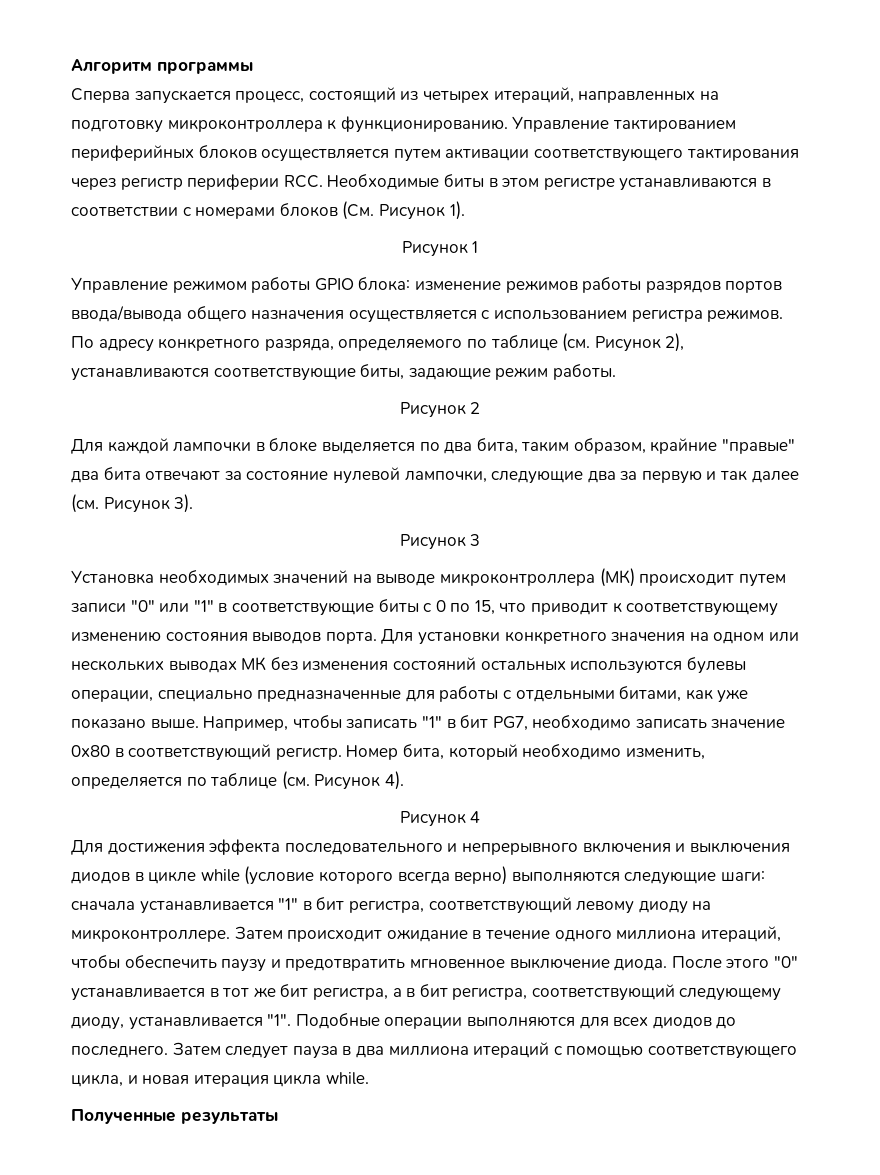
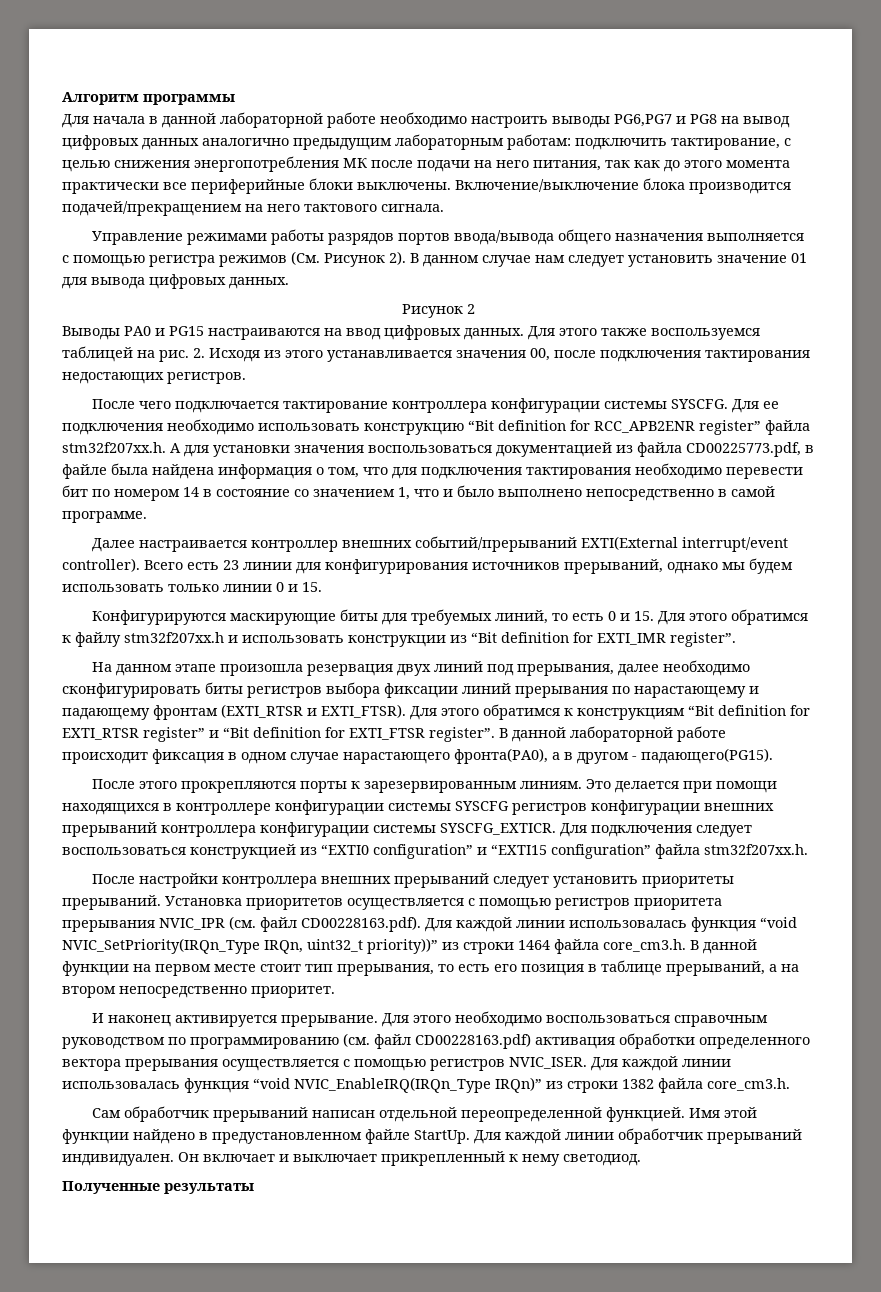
[71,87,719,104] [71,116,736,133] [71,145,799,162] [71,174,771,191] [71,201,465,220] [401,241,479,257] [71,277,578,293] Сперва запускается процесс, состоящий из четырех итераций, направленных на подготовку микроконтроллера к функционированию. Управление тактированием периферийных блоков осуществляется путем активации соответствующего тактирования через регистр периферии RCC. Необходимые биты в этом регистре устанавливаются в соответствии с номерами блоков (См. Рисунок 1). // Рисунок 1 // Управление режимом работы GPIO блока: изменение режимов -> [62,112,790,128] [62,134,791,150] [62,156,790,172] [62,178,791,194] [62,201,444,216] [91,231,267,245] Для начала в данной лабораторной работе необходимо настроить выводы PG6,PG7 и PG8 на вывод цифровых данных аналогично предыдущим лабораторным работам: подключить тактирование, с целью снижения энергопотребления МК после подачи на него питания, так как до этого момента практически все периферийные блоки выключены. Включение/выключение блока производится подачей/прекращением на него тактового сигнала. // Управление режимами
[348,309,784,323] [71,333,685,352] [71,364,616,381] [399,402,481,418] [71,438,796,454] [71,467,799,484] [71,494,194,513] [399,534,481,550] [71,568,786,587] [71,599,779,616] [71,629,799,645] [71,657,746,674] [71,686,749,703] [71,715,786,731] [71,744,705,761] [71,771,404,790] [399,811,481,827] [71,839,790,855] [71,866,765,885] [71,897,712,914] [71,926,781,942] [71,955,798,972] [71,984,782,1001] [71,1013,737,1030] [71,1042,797,1059] [71,1072,369,1087] осуществляется с использованием регистра режимов. По адресу конкретного разряда, определяемого по таблице (см. Рисунок 2), устанавливаются соответствующие биты, задающие режим работы. // Рисунок 2 // Для каждой лампочки в блоке выделяется по два бита, таким образом, крайние "правые" два бита отвечают за состояние нулевой лампочки, следующие два за первую и так далее (см. Рисунок 3). // Рисунок 3 // Установка необходимых значений на выводе микроконтроллера (МК) происходит путем записи "0" или "1" в соответствующие биты с 0 по 15, что приводит к соответствующему изменению состояния выводов порта. Для установки конкретного значения на одном или нескольких выводах МК без изменения состояний остальных используются булевы операции, специально предназначенные для работы с отдельными битами, как уже показано выше. Например, чтобы записать "1" в бит PG7, необходимо записать значение 0х80 в соответствующий регистр. Номер бита, который необходимо изменить, определяется по таблице (см. Рисунок 4). // Рисунок 4 // Для достижения эффекта последовательного и непрерывного включения и выключения диодов в цикле while (условие которого всегда верно) выполняются следующие шаги: сначала устанавливается "1" в бит регистра, соответствующий левому диоду на микроконтроллере. Затем происходит ожидание в течение одного миллиона итераций, чтобы обеспечить паузу и предотвратить мгновенное выключение диода. После этого "0" устанавливается в тот же бит регистра, а в бит регистра, соответствующий следующему диоду, устанавливается "1". Подобные операции выполняются для всех диодов до последнего. Затем следует пауза в два миллиона итераций с помощью соответствующего цикла, и новая итерация цикла while. -> [706,233,804,241] [62,251,807,267] [62,274,289,289] [401,304,475,318] [62,325,760,340] [62,346,810,362] [62,372,246,384] [91,398,779,413] [62,419,810,435] [62,442,814,457] [62,463,803,479] [62,485,775,501] [62,511,147,523] [91,536,788,552] [62,558,793,574] [62,582,322,592] [91,609,808,625] [62,632,736,647] [91,660,750,676] [62,682,759,698] [62,704,810,720] [62,726,726,742] [62,748,773,764] [91,779,777,793] [62,800,774,815] [62,822,752,837] [62,844,808,859] [91,873,734,888] [62,895,722,910] [62,916,797,932] [62,938,757,954] [62,960,799,976] [62,986,335,998] [91,1011,768,1027] [62,1033,810,1049] [62,1056,731,1071] [62,1077,790,1093] [91,1106,757,1122] [62,1128,802,1144] [62,1151,641,1166] выполняется с помощью регистра режимов (См. Рисунок 2). В данном случае нам следует установить значение 01 для вывода цифровых данных. // Рисунок 2 // Выводы PA0 и PG15 настраиваются на ввод цифровых данных. Для этого также воспользуемся таблицей на рис. 2. Исходя из этого устанавливается значения 00, после подключения тактирования недостающих регистров. // После чего подключается тактирование контроллера конфигурации системы SYSCFG. Для ее подключения необходимо использовать конструкцию “Bit definition for RCC_APB2ENR register” файла stm32f207xx.h. А для установки значения воспользоваться документацией из файла CD00225773.pdf, в файле была найдена информация о том, что для подключения тактирования необходимо перевести бит по номером 14 в состояние со значением 1, что и было выполнено непосредственно в самой программе. // Далее настраивается контроллер внешних событий/прерываний EXTI(External interrupt/event controller). Всего есть 23 линии для конфигурирования источников прерываний, однако мы будем использовать только линии 0 и 15. // Конфигурируются маскирующие биты для требуемых линий, то есть 0 и 15. Для этого обратимся к файлу stm32f207xx.h и использовать конструкции из “Bit definition for EXTI_IMR register”. // На данном этапе произошла резервация двух линий под прерывания, далее необходимо сконфигурировать биты регистров выбора фиксации линий прерывания по нарастающему и падающему фронтам (EXTI_RTSR и EXTI_FTSR). Для этого обратимся к конструкциям “Bit definition for EXTI_RTSR register” и “Bit definition for EXTI_FTSR register”. В данной лабораторной работе происходит фиксация в одном случае нарастающего фронта(PA0), а в другом - падающего(PG15). // После этого прокрепляются порты к зарезервированным линиям. Это делается при помощи находящихся в контроллере конфигурации системы SYSCFG регистров конфигурации внешних прерываний контроллера конфигурации системы SYSCFG_EXTICR. Для подключения следует воспользоваться конструкцией из “EXTI0 configuration” и “EXTI15 configuration” файла stm32f207xx.h. // После настройки контроллера внешних прерываний следует установить приоритеты прерываний. Установка приоритетов осуществляется с помощью регистров приоритета прерывания NVIC_IPR (см. файл CD00228163.pdf). Для каждой линии использовалась функция “void NVIC_SetPriority(IRQn_Type IRQn, uint32_t priority))” из строки 1464 файла core_cm3.h. В данной функции на первом месте стоит тип прерывания, то есть его позиция в таблице прерываний, а на втором непосредственно приоритет. // И наконец активируется прерывание. Для этого необходимо воспользоваться справочным руководством по программированию (см. файл CD00228163.pdf) активация обработки определенного вектора прерывания осуществляется с помощью регистров NVIC_ISER. Для каждой линии использовалась функция “void NVIC_EnableIRQ(IRQn_Type IRQn)” из строки 1382 файла core_cm3.h. // Сам обработчик прерываний написан отдельной переопределенной функцией. Имя этой функции найдено в предустановленном файле StartUp. Для каждой линии обработчик прерываний индивидуален. Он включает и выключает прикрепленный к нему светодиод.

